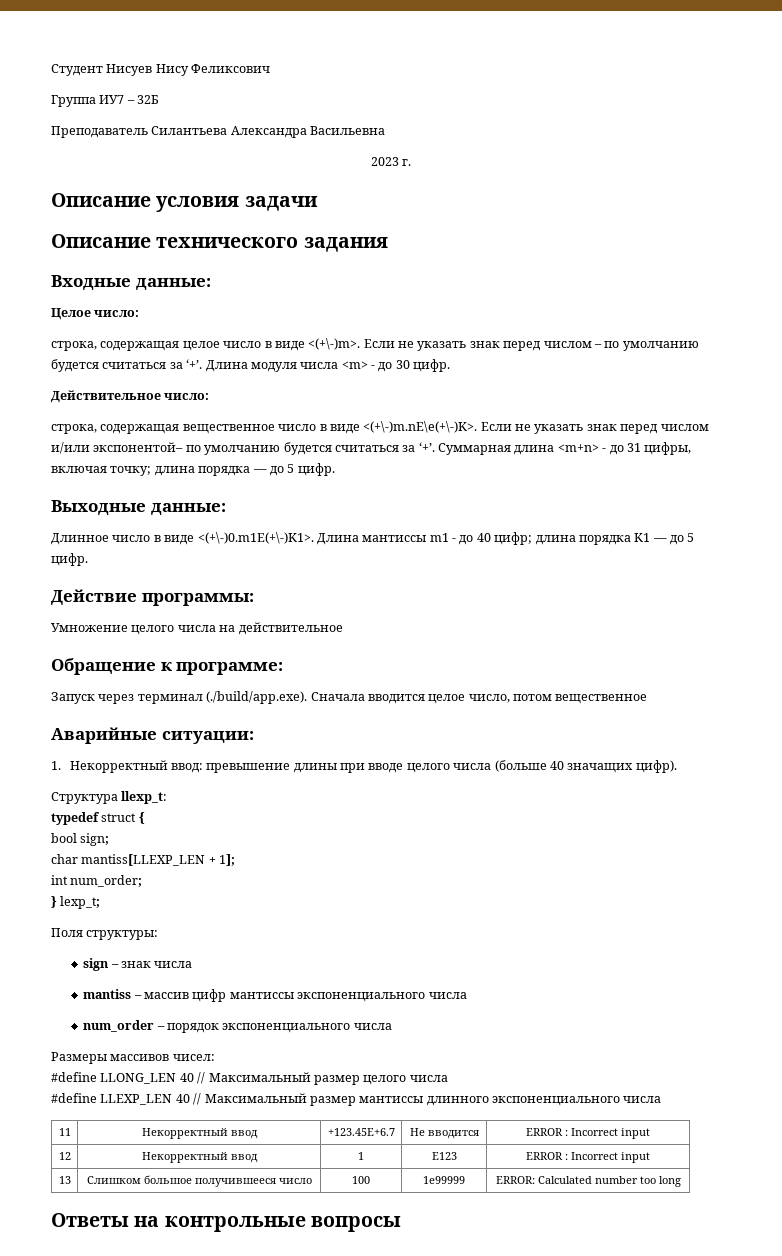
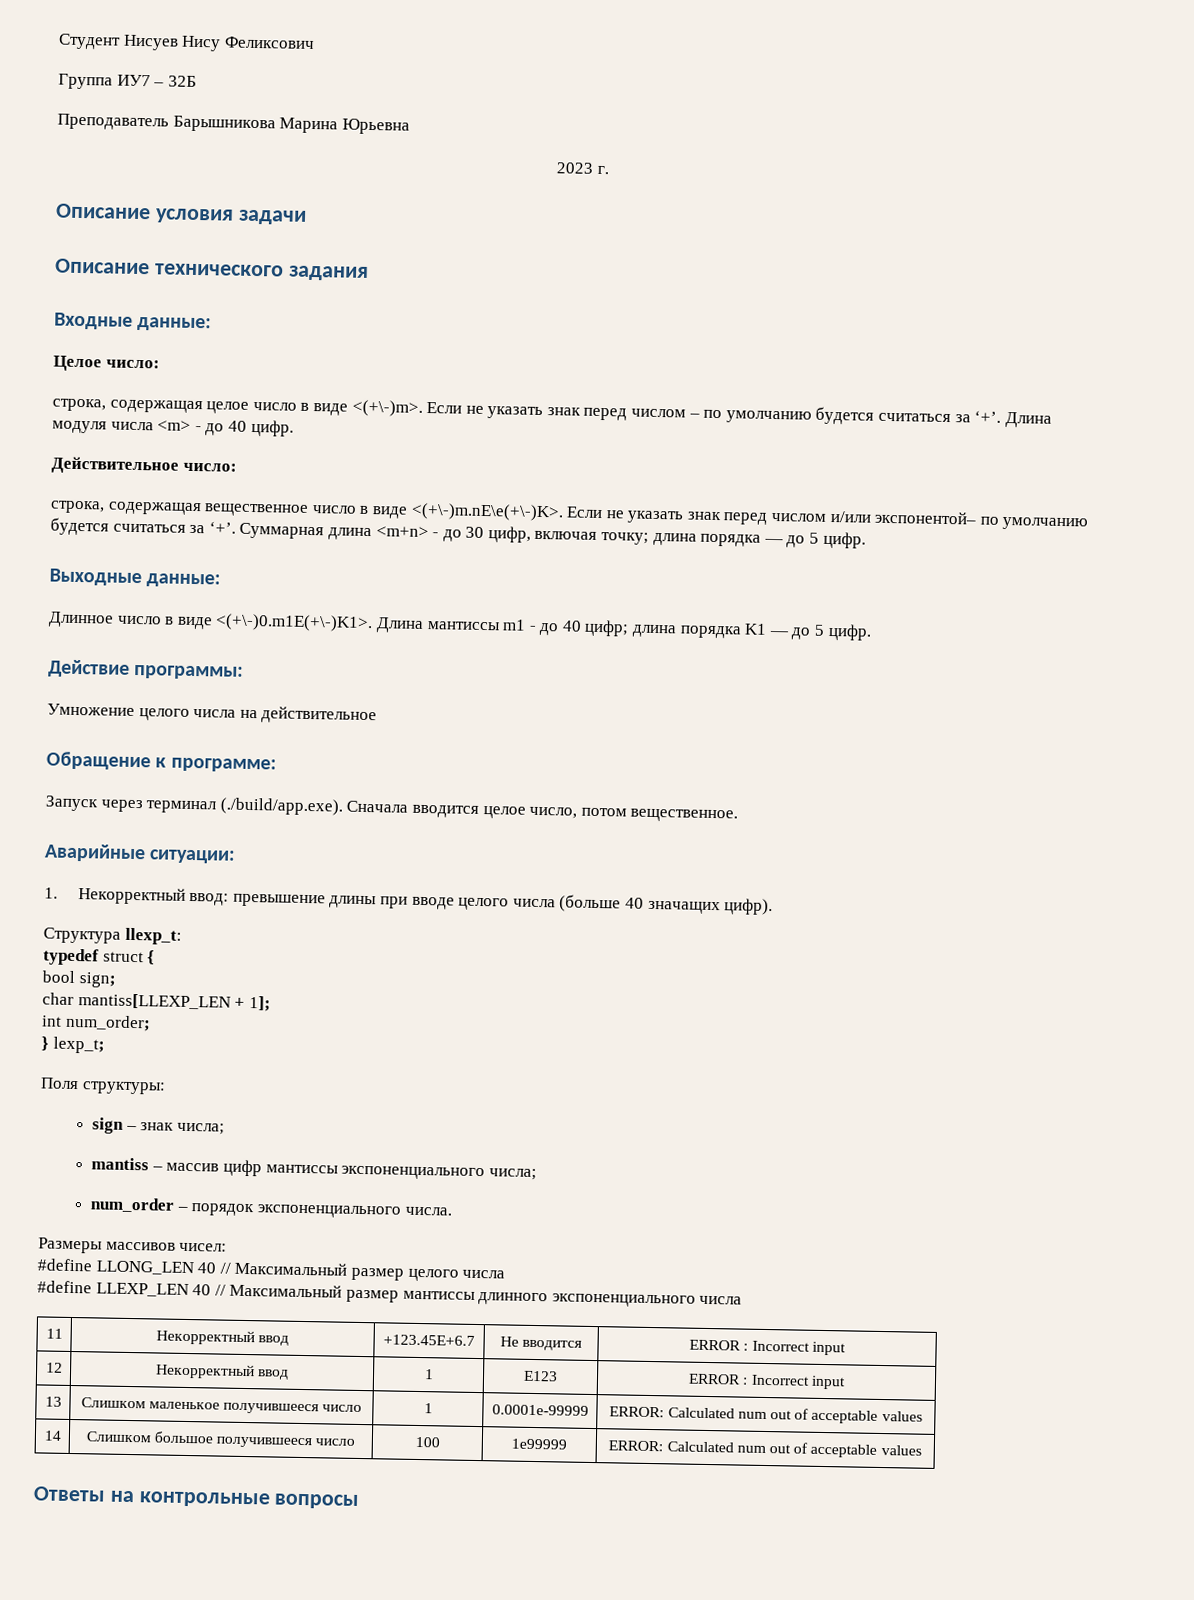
[151,126,386,138] Силантьева Александра Васильевна -> [172,115,410,135] Барышникова Марина Юрьевна
[395,360,410,369] 30 -> [227,420,247,432] 40
[626,442,692,455] 31 цифры, -> [465,526,531,543] 30 цифр,
[555,694,648,704] вещественное -> [630,808,739,823] вещественное.
[154,961,193,968] числа -> [177,1122,226,1135] числа;
[428,992,467,999] числа -> [488,1168,537,1181] числа;
[353,1023,392,1030] числа -> [404,1206,452,1216] числа.
(71, 1180) none -> [80,1397,363,1415] [423,1403,433,1414] [491,1404,589,1416] [609,1406,923,1424] [43,1430,62,1441] | Слишком маленькое получившееся число | 1 | 0.0001e-99999 | ERROR: Calculated num out of acceptable values // 14
[594,1176,681,1187] number too long -> [736,1442,922,1458] num out of acceptable values

